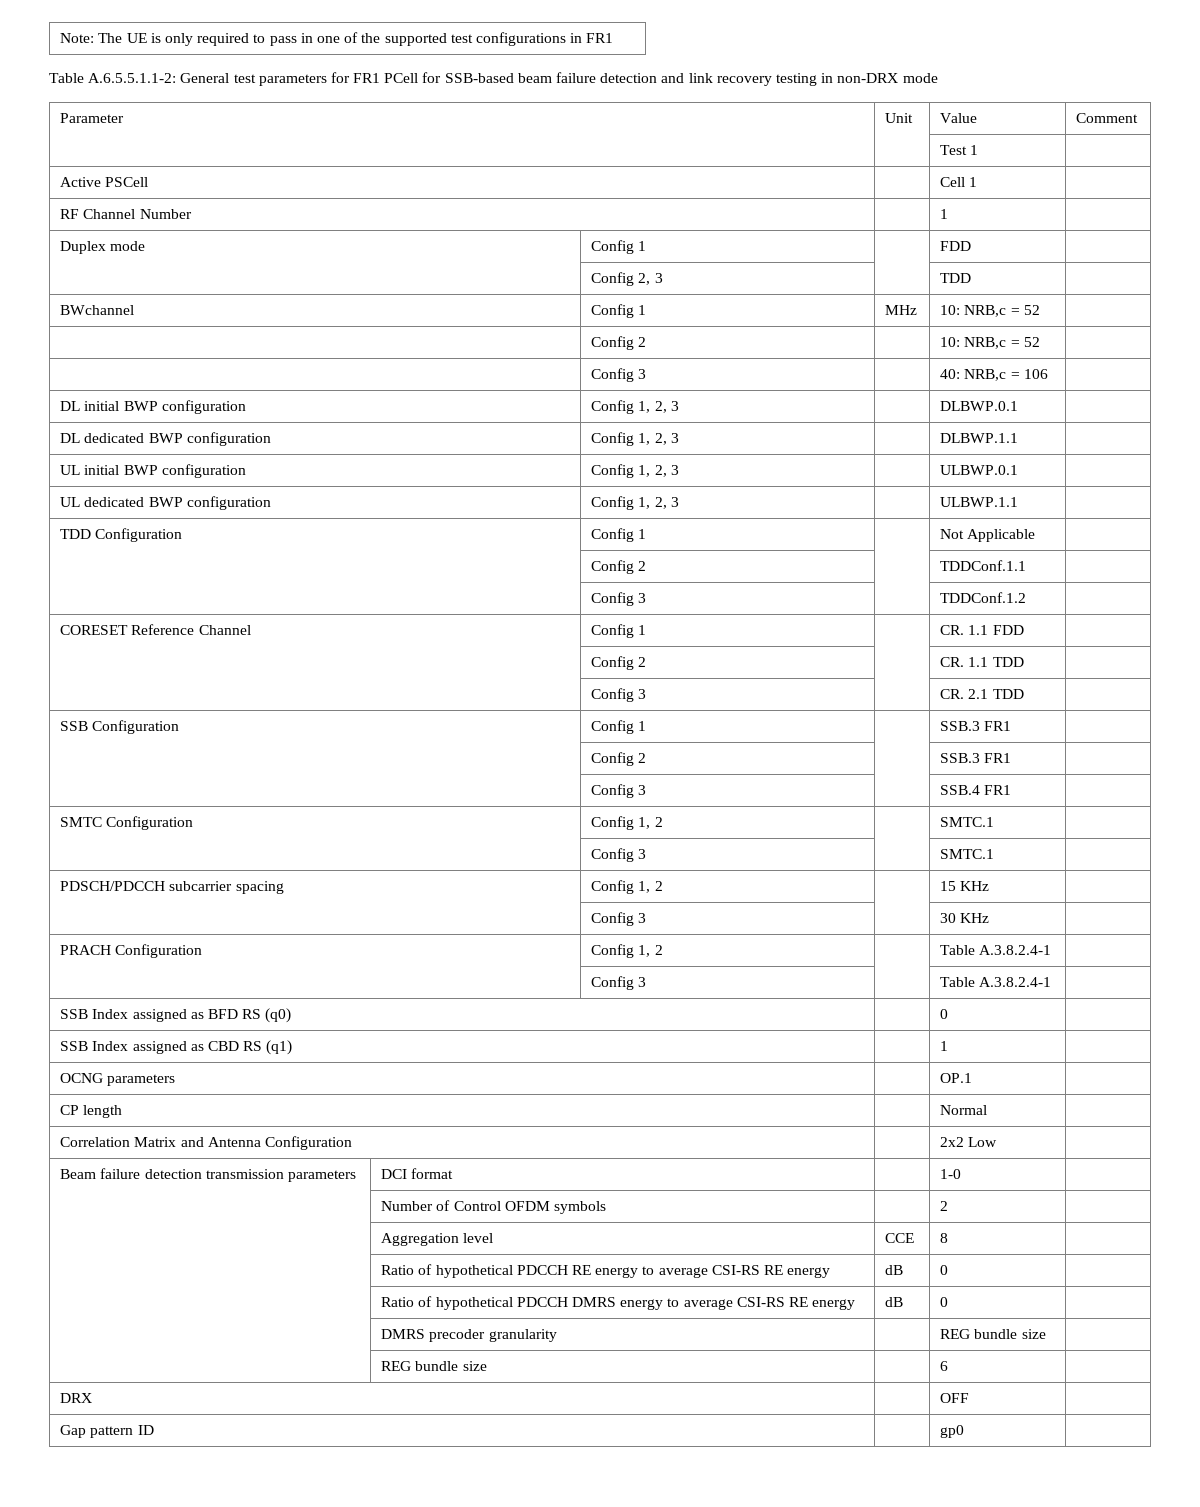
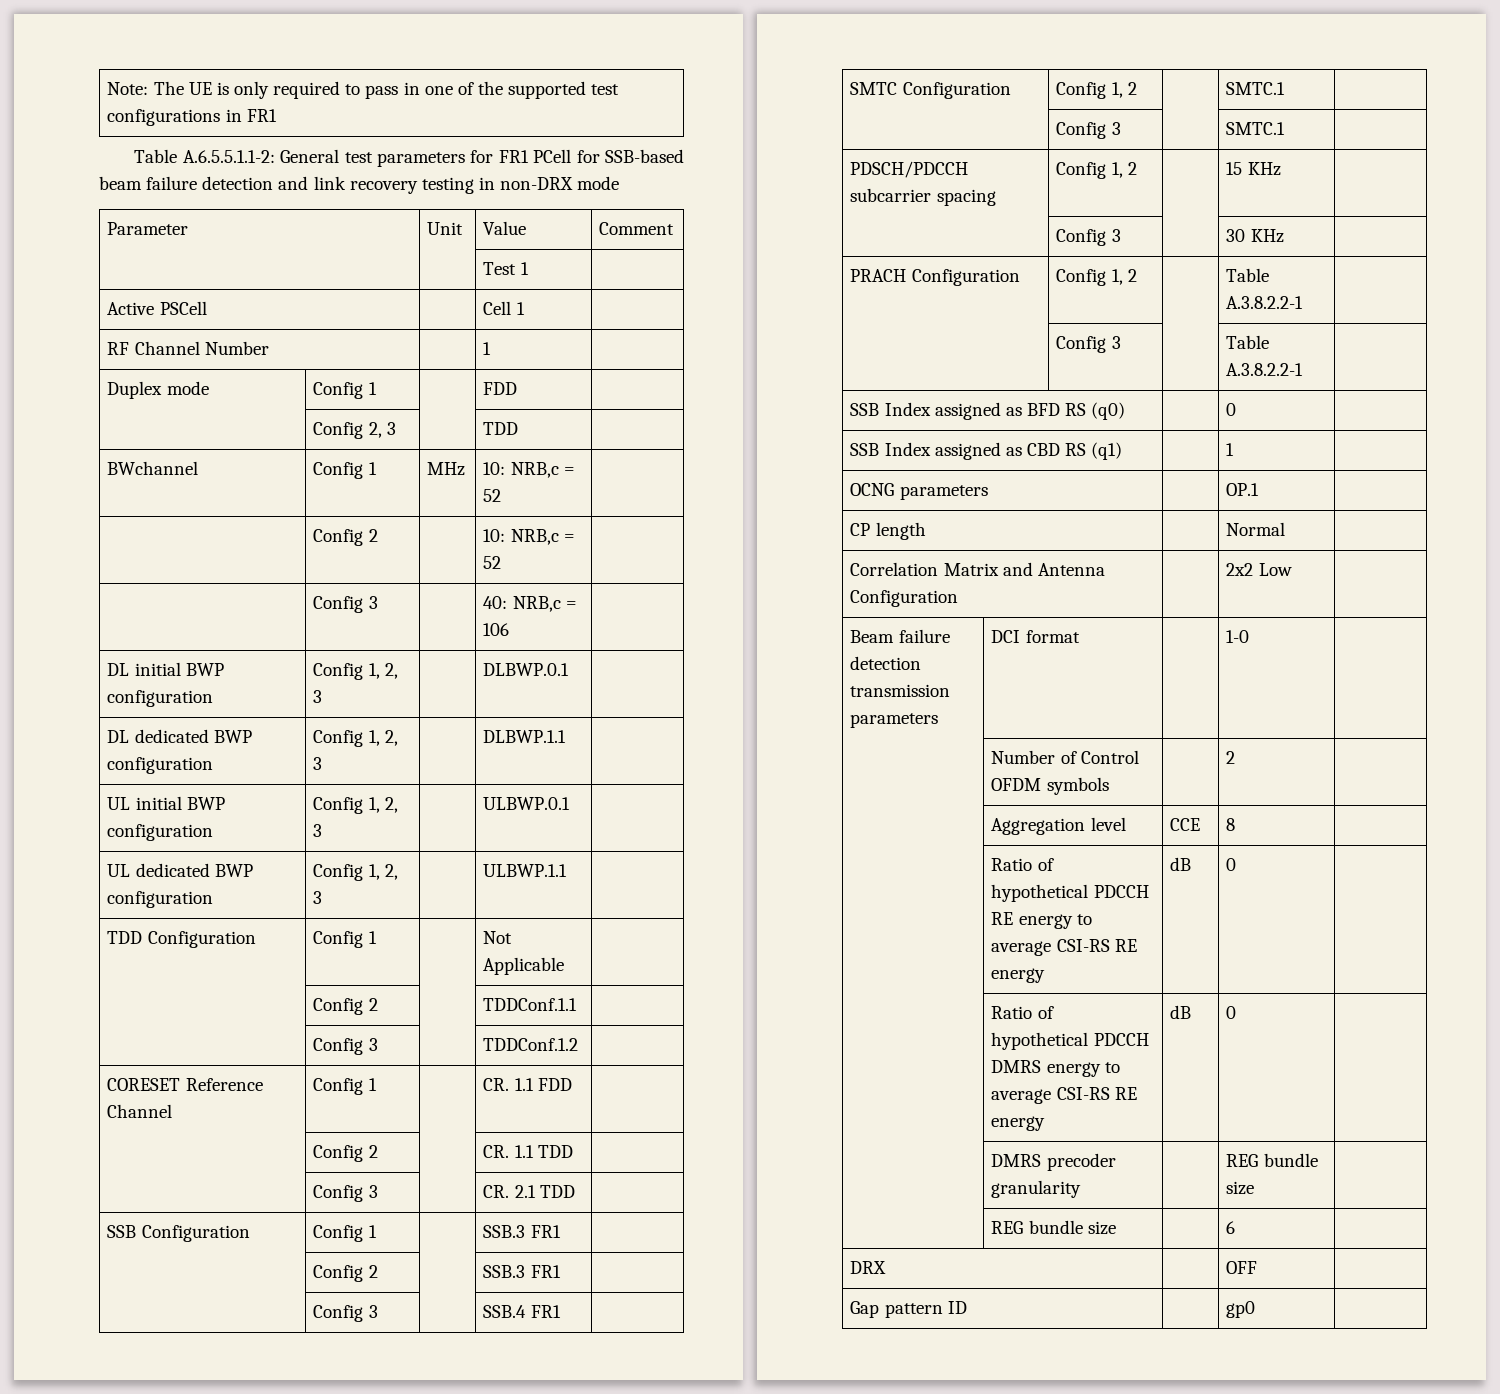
[979,945,1052,955] A.3.8.2.4-1 -> [1226,296,1304,309] A.3.8.2.2-1
[979,977,1052,987] A.3.8.2.4-1 -> [1226,363,1304,376] A.3.8.2.2-1

